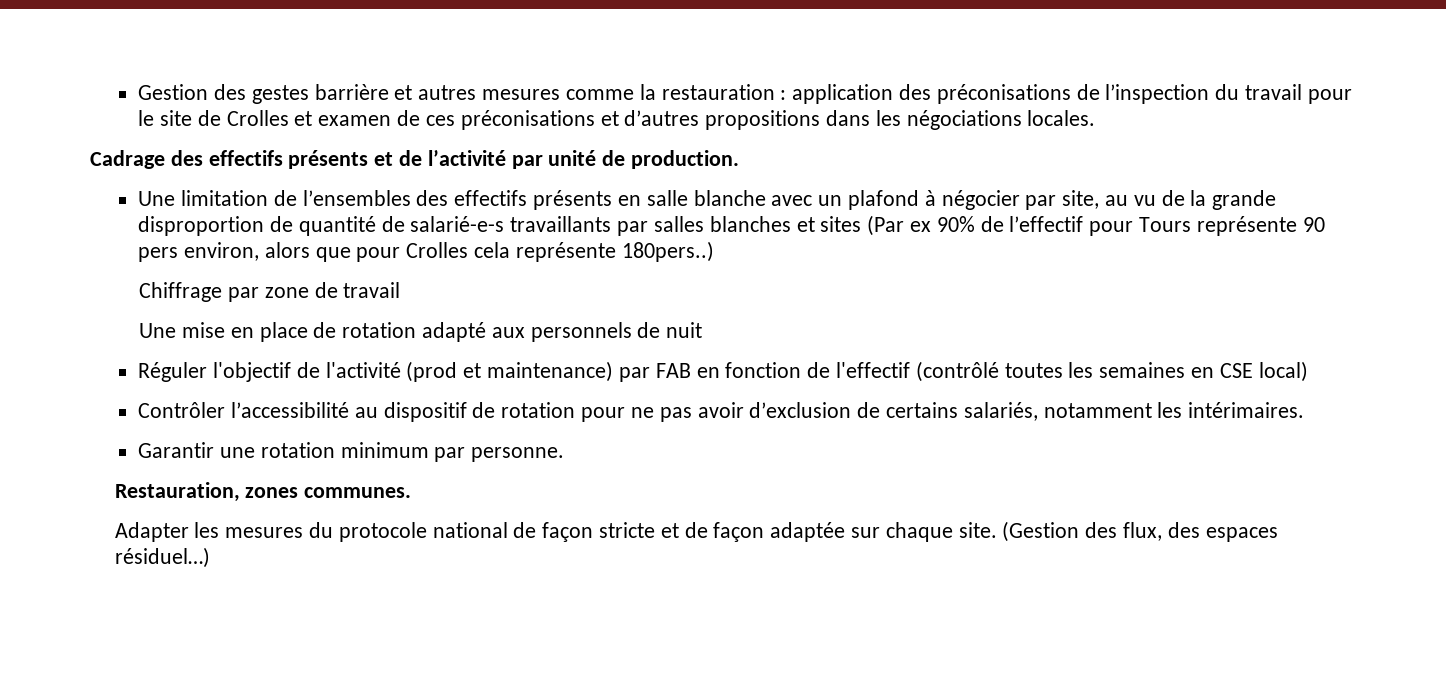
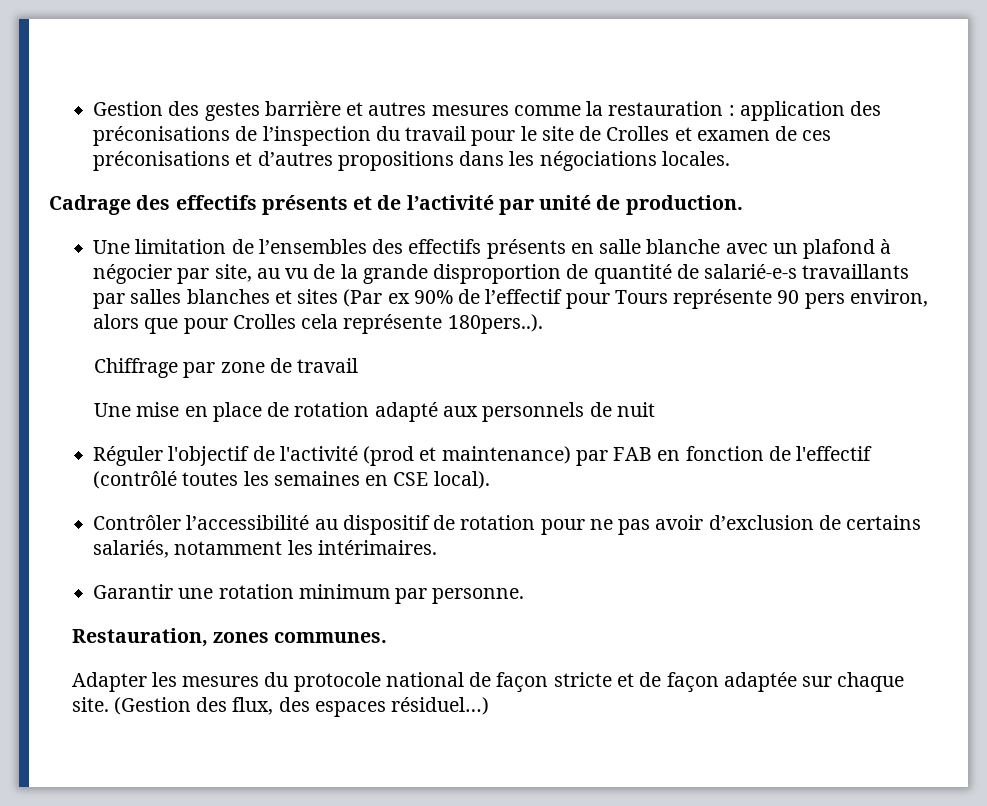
[621,241,714,262] 180pers..) -> [447,314,543,334] 180pers..).
[1258,361,1308,382] local) -> [433,471,490,489] local).

